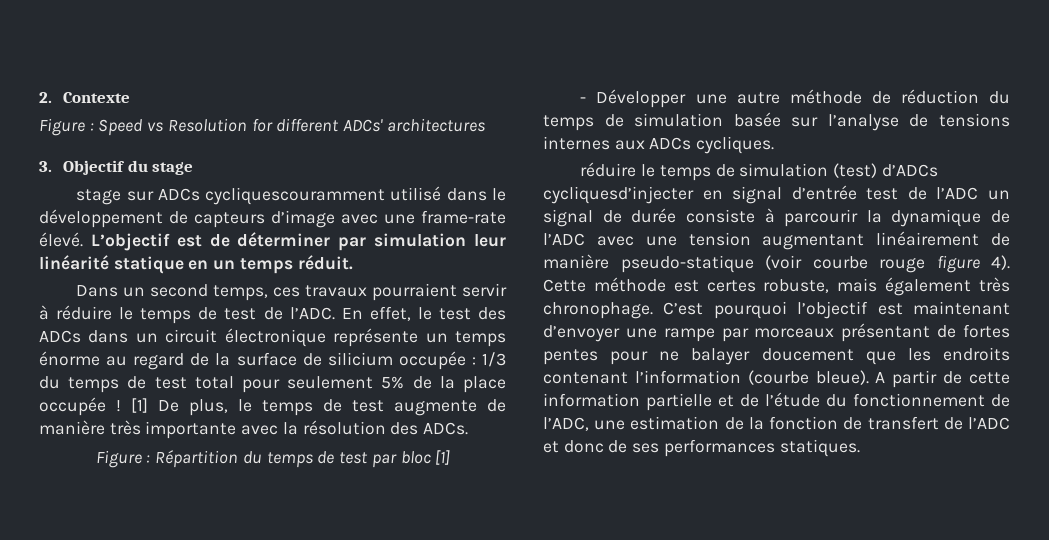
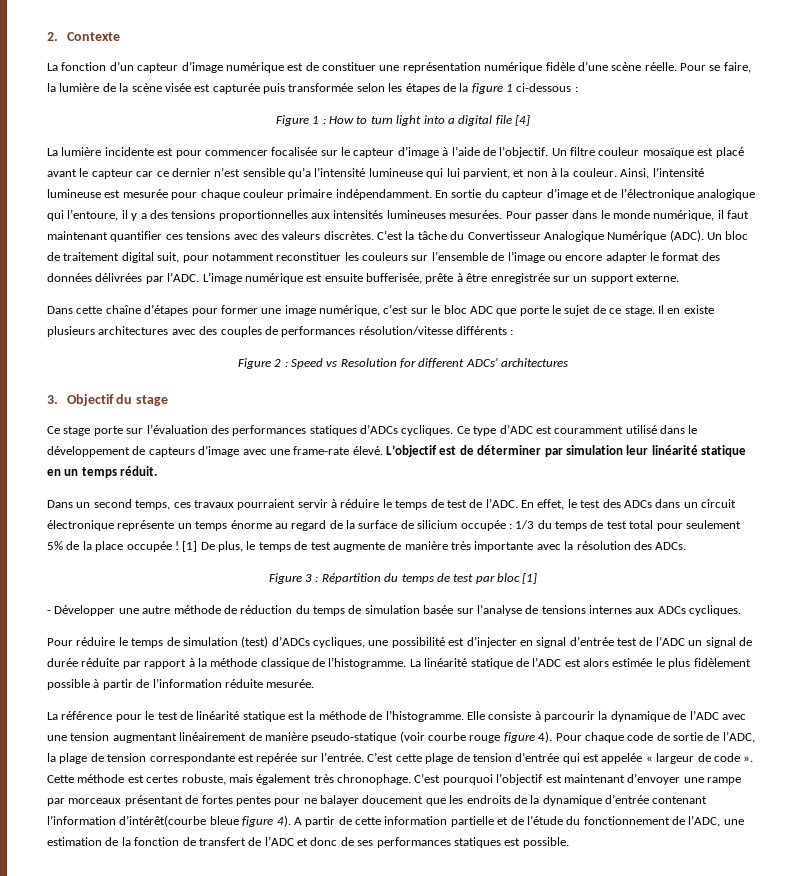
[39,118,85,136] Figure -> [47,61,751,73] [47,83,578,94] [275,115,531,126] [47,146,744,158] [47,167,704,179] [47,188,755,200] [47,209,750,221] [47,230,749,242] [47,251,720,263] [47,272,679,284] [47,304,714,316] [47,326,514,337] [237,358,282,369] La fonction d’un capteur d’image numérique est de constituer une représentation numérique fidèle d’une scène réelle. Pour se faire, la lumière de la scène visée est capturée puis transformée selon les étapes de la figure 1 ci-dessous : // Figure 1 : How to turn light into a digital file [4] // La lumière incidente est pour commencer focalisée sur le capteur d’image à l’aide de l’objectif. Un filtre couleur mosaïque est placé avant le capteur car ce dernier n’est sensible qu’a l’intensité lumineuse qui lui parvient, et non à la couleur. Ainsi, l’intensité lumineuse est mesurée pour chaque couleur primaire indépendamment. En sortie du capteur d’image et de l’électronique analogique qui l’entoure, il y a des tensions proportionnelles aux intensités lumineuses mesurées. Pour passer dans le monde numérique, il faut maintenant quantifier ces tensions avec des valeurs discrètes. C’est la tâche du Convertisseur Analogique Numérique (ADC). Un bloc de traitement digital suit, pour notamment reconstituer les couleurs sur l’ensemble de l’image ou encore adapter le format des données délivrées par l’ADC. L’image numérique est ensuite bufferisée, prête à être enregistrée sur un support externe. // Dans cette chaîne d’étapes pour former une image numérique, c’est sur le bloc ADC que porte le sujet de ce stage. Il en existe plusieurs architectures avec des couples de performances résolution/vitesse différents : // Figure 2
[76,187,386,205] stage sur ADCs cycliquescouramment -> [47,424,624,436] Ce stage porte sur l’évaluation des performances statiques d’ADCs cycliques. Ce type d’ADC est couramment
(142, 459) none -> [305,574,312,582] 3
(775, 145) none -> [47,638,73,646] Pour
[543,186,694,204] cycliquesd’injecter -> [313,636,517,648] cycliques, une possibilité est d’injecter
(677, 215) none -> [81,657,751,669] [47,678,315,690] [47,710,485,722] réduite par rapport à la méthode classique de l’histogramme. La linéarité statique de l’ADC est alors estimée le plus fidèlement possible à partir de l’information réduite mesurée. // La référence pour le test de linéarité statique est la méthode de l’histogramme. Elle
(1010, 262) none -> [555,731,755,743] [47,752,754,764] Pour chaque code de sortie de l’ADC, la plage de tension correspondante est repérée sur l’entrée. C’est cette plage de tension d’entrée qui est appelée « largeur de code ».
[543,370,869,385] contenant l’information (courbe bleue). -> [513,794,708,806] [47,815,291,827] de la dynamique d’entrée contenant l’information d’intérêt(courbe bleue figure 4).
[779,439,860,457] statiques. -> [453,837,569,848] statiques est possible.

